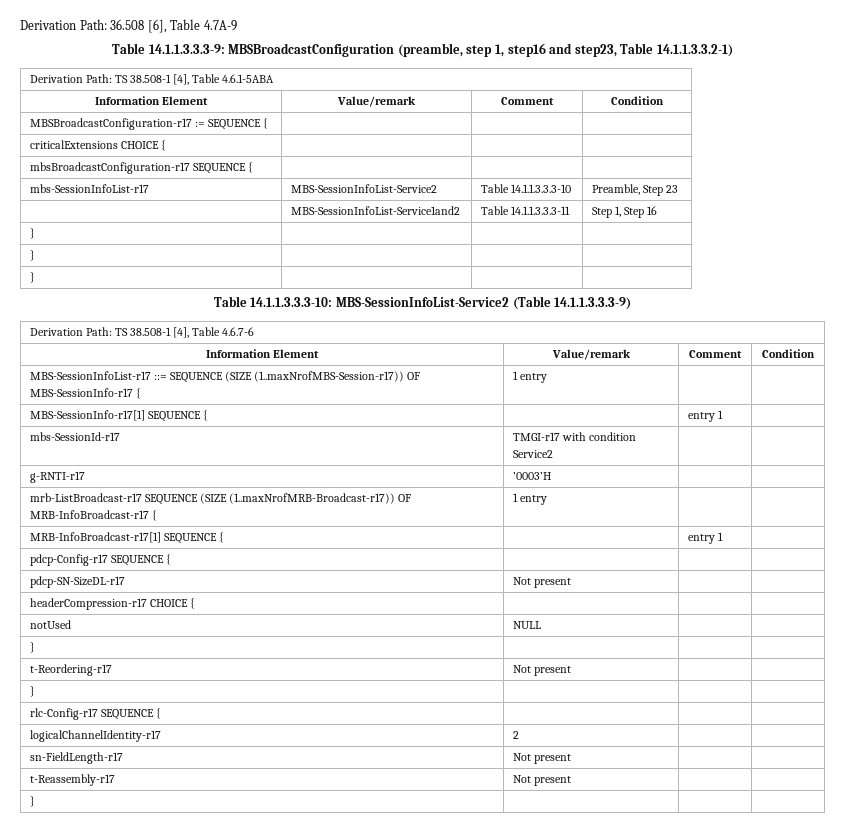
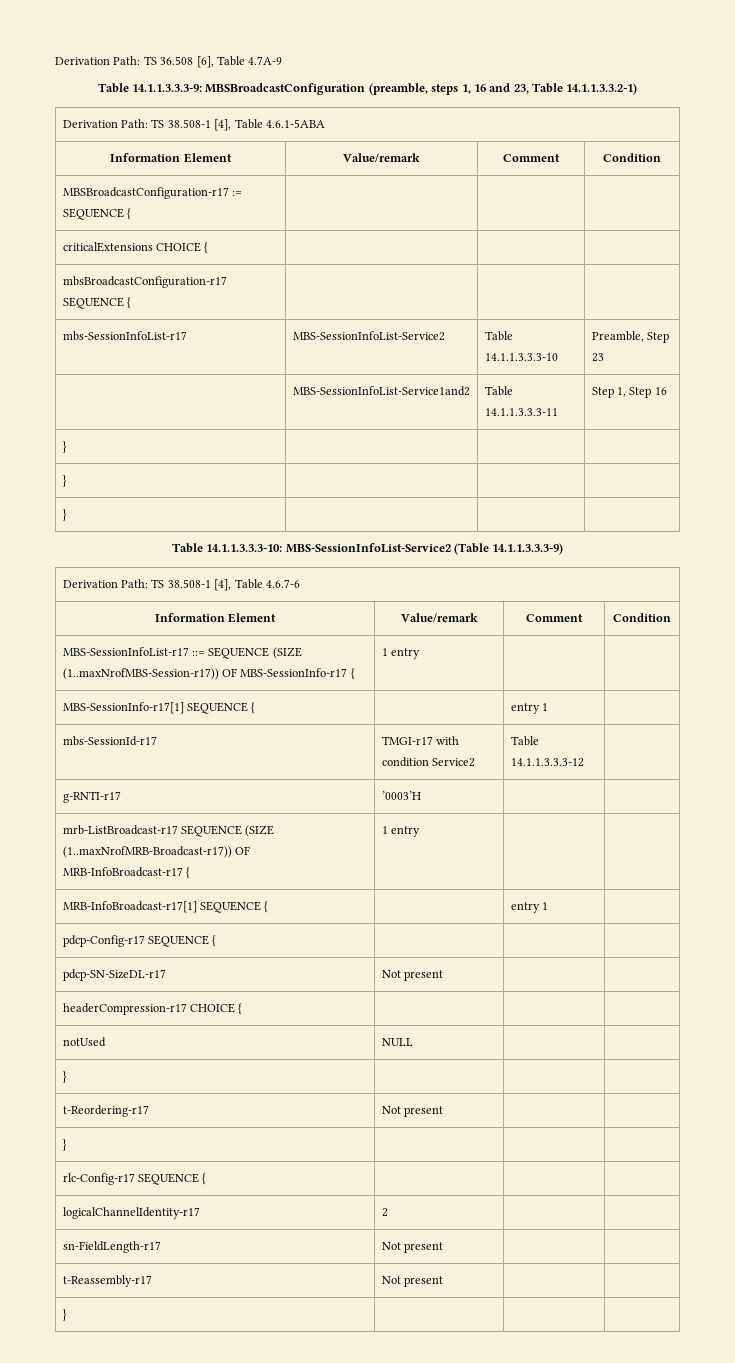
[20,19,107,30] Derivation Path: -> [55,56,157,65] Derivation Path: TS
[466,43,617,57] step 1, step16 and step23, -> [431,83,529,95] steps 1, 16 and 23,
(553, 454) none -> [510,736,539,746] [510,758,584,767] Table 14.1.1.3.3.3-12

